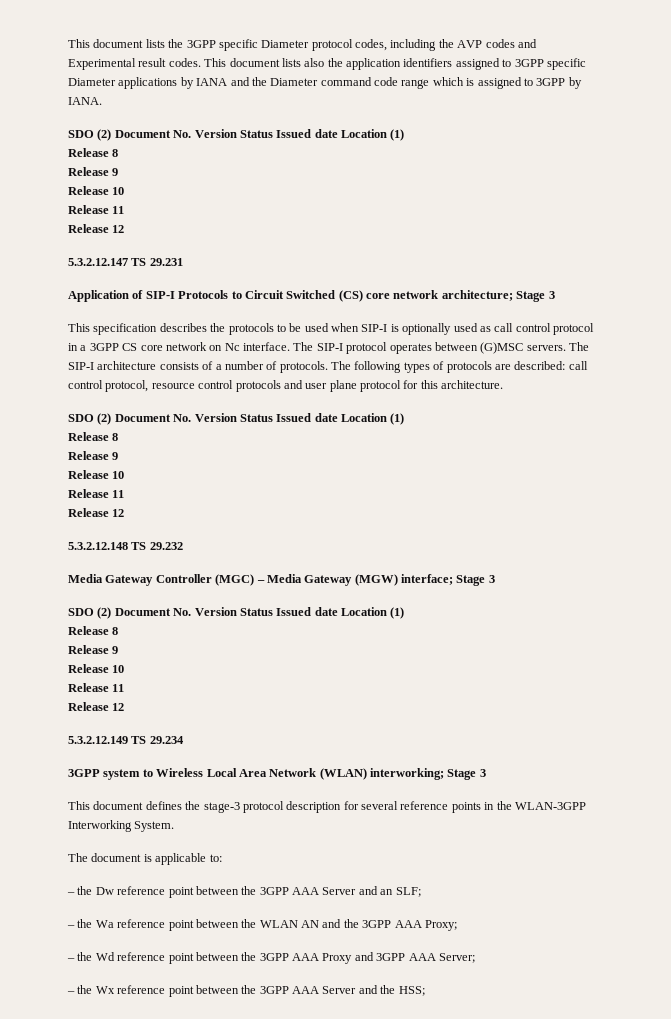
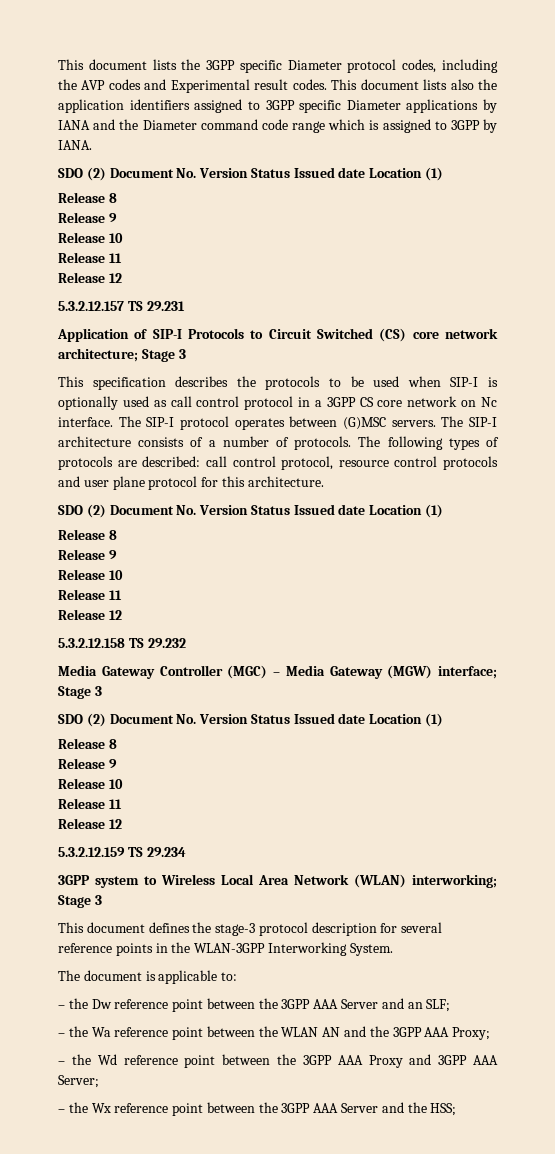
[68,258,128,266] 5.3.2.12.147 -> [58,301,124,311] 5.3.2.12.157
[68,542,128,550] 5.3.2.12.148 -> [58,638,125,648] 5.3.2.12.158
[68,736,128,744] 5.3.2.12.149 -> [58,847,125,857] 5.3.2.12.159

